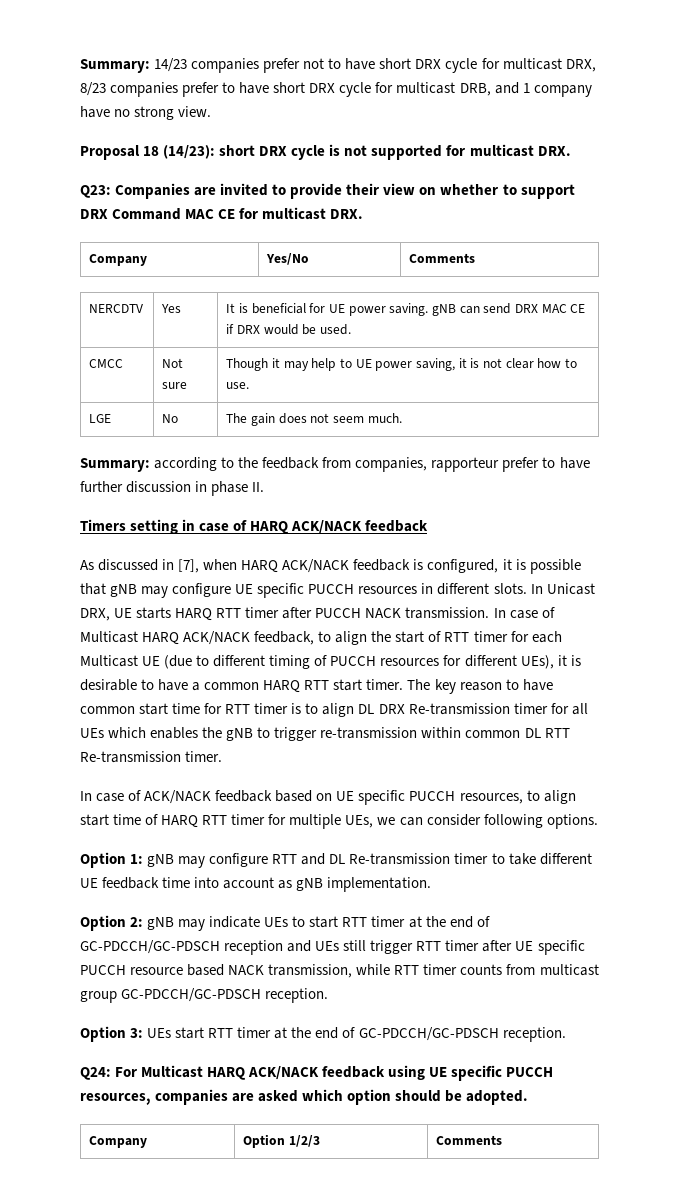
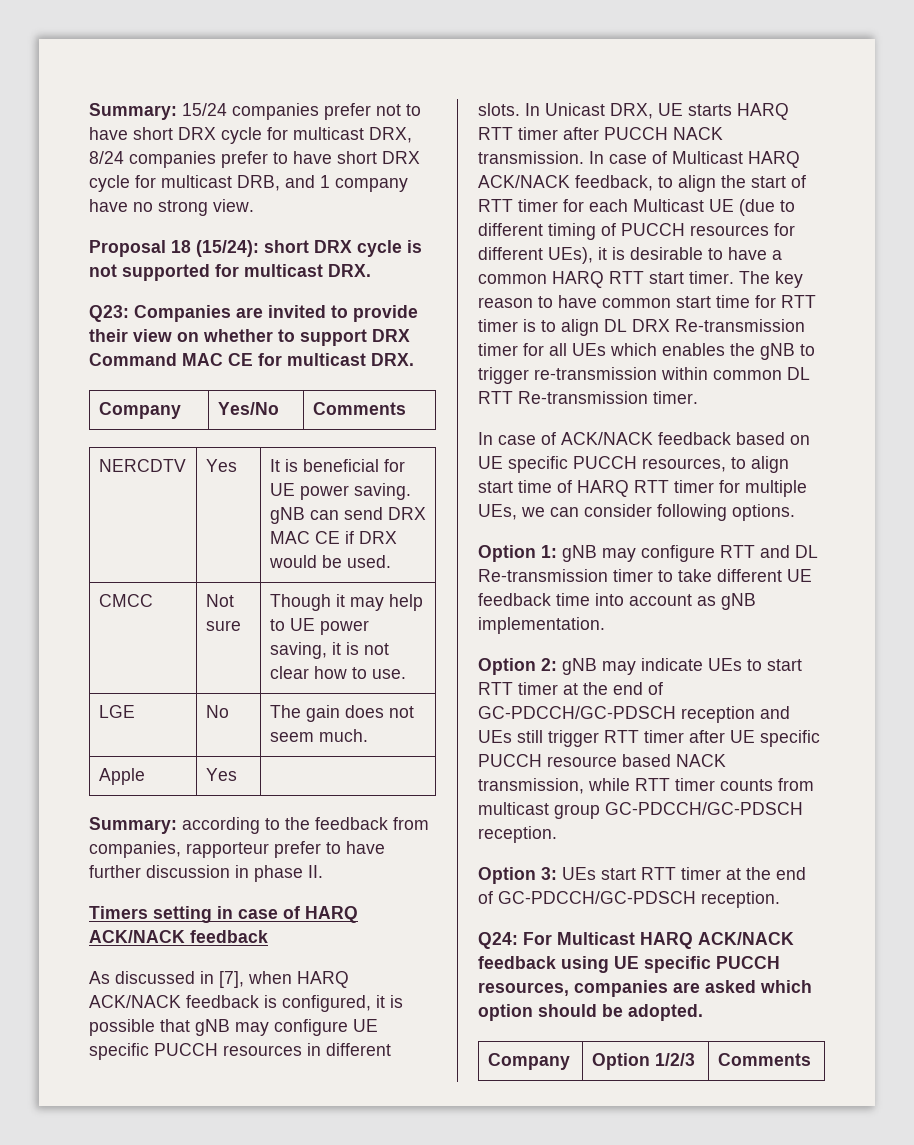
[80,58,188,73] Summary: 14/23 -> [89,103,227,120] Summary: 15/24
[80,82,106,96] 8/23 -> [89,151,124,164] 8/24
[163,145,216,159] (14/23): -> [196,240,259,257] (15/24):
(402, 418) none -> [98,768,145,785] [205,768,237,781] // Apple | Yes |

